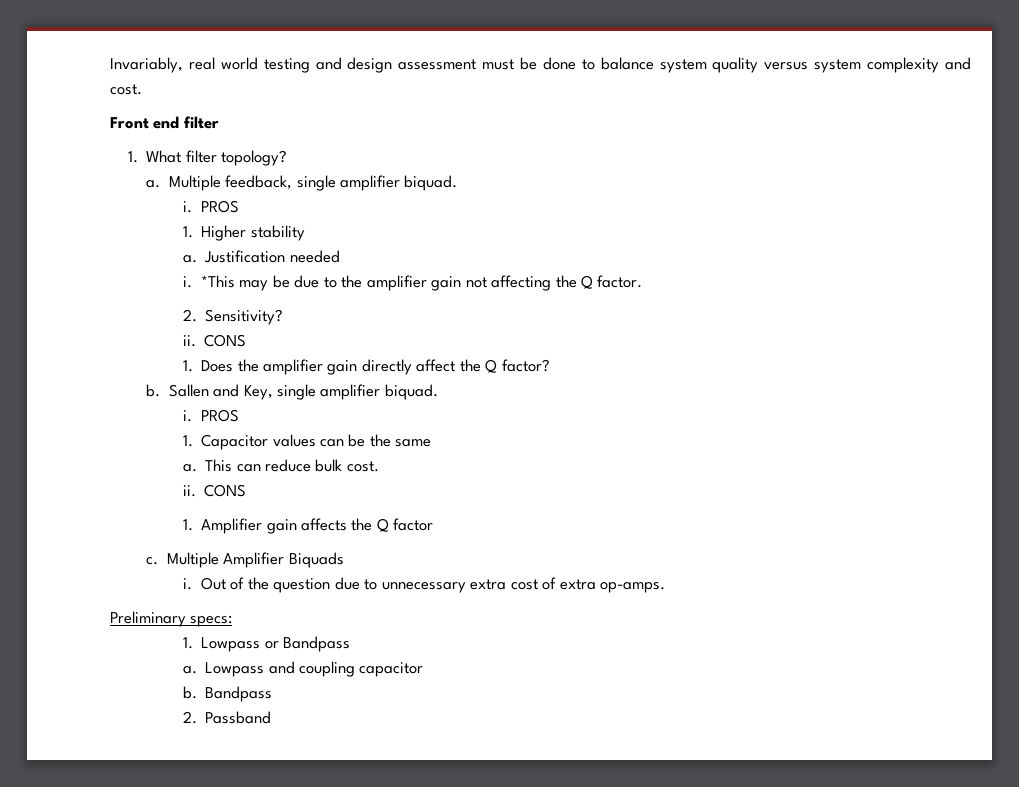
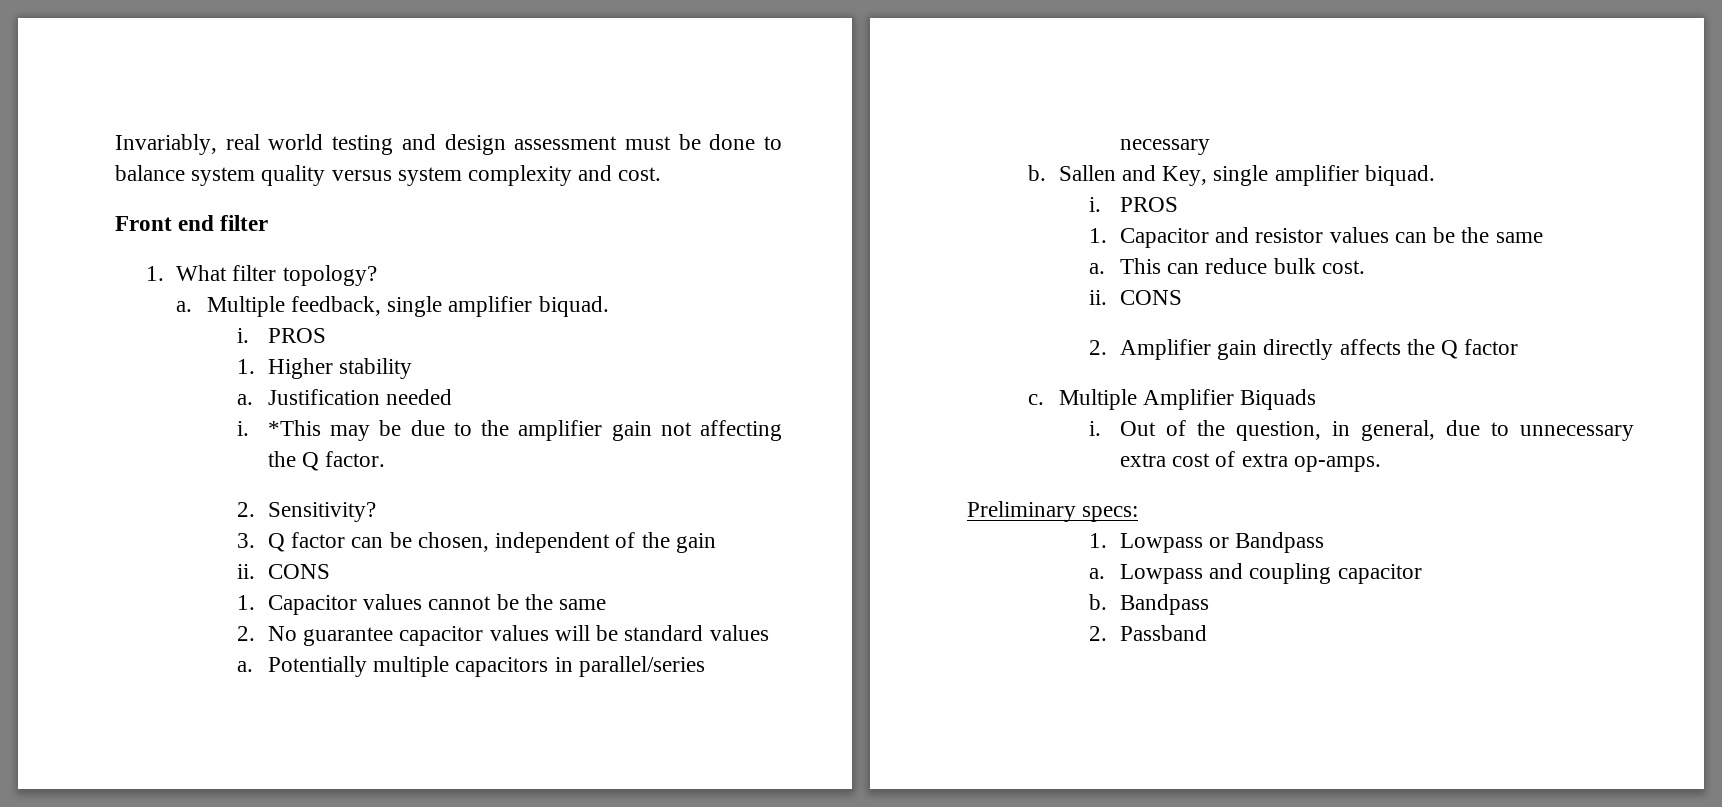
[182,334,247,347] [182,359,550,375] ii. CONS // 1. Does the amplifier gain directly affect the Q factor? -> [237,532,716,553] [237,564,331,579] [237,594,607,615] [237,625,769,646] [237,656,705,677] [1120,139,1211,155] 3. Q factor can be chosen, independent of the gain // ii. CONS // 1. Capacitor values cannot be the same // 2. No guarantee capacitor values will be standard values // a. Potentially multiple capacitors in parallel/series necessary
(269, 442) none -> [1215,227,1324,243] and resistor
[182,519,193,531] 1. -> [1089,340,1108,355] 2.
(297, 526) none -> [1263,339,1334,360] directly
[273,578,331,593] question -> [1236,420,1436,441] question, in general,

